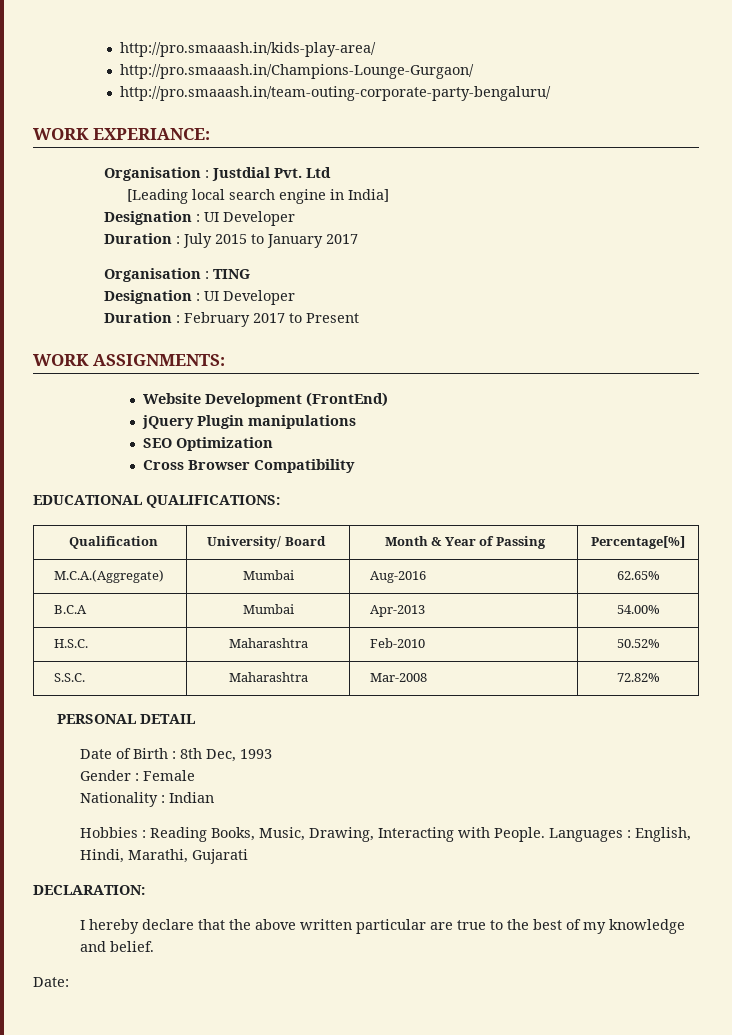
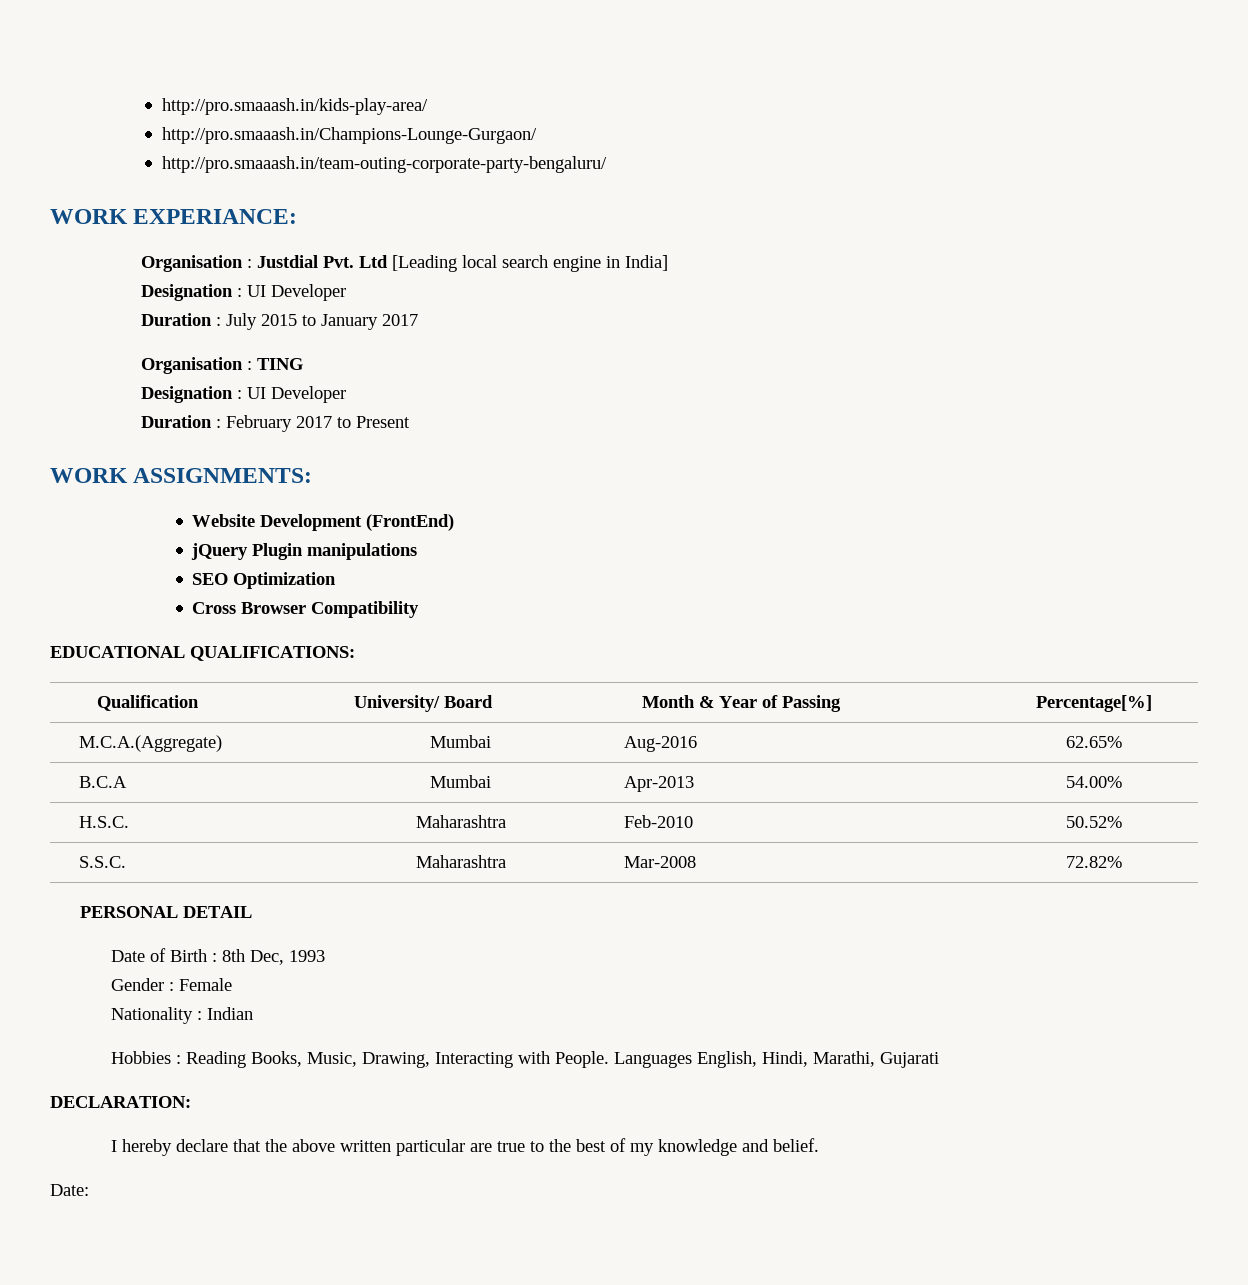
(331, 172) // -> (389, 261) none
[627,830,632,838] : -> (692, 1060) none

